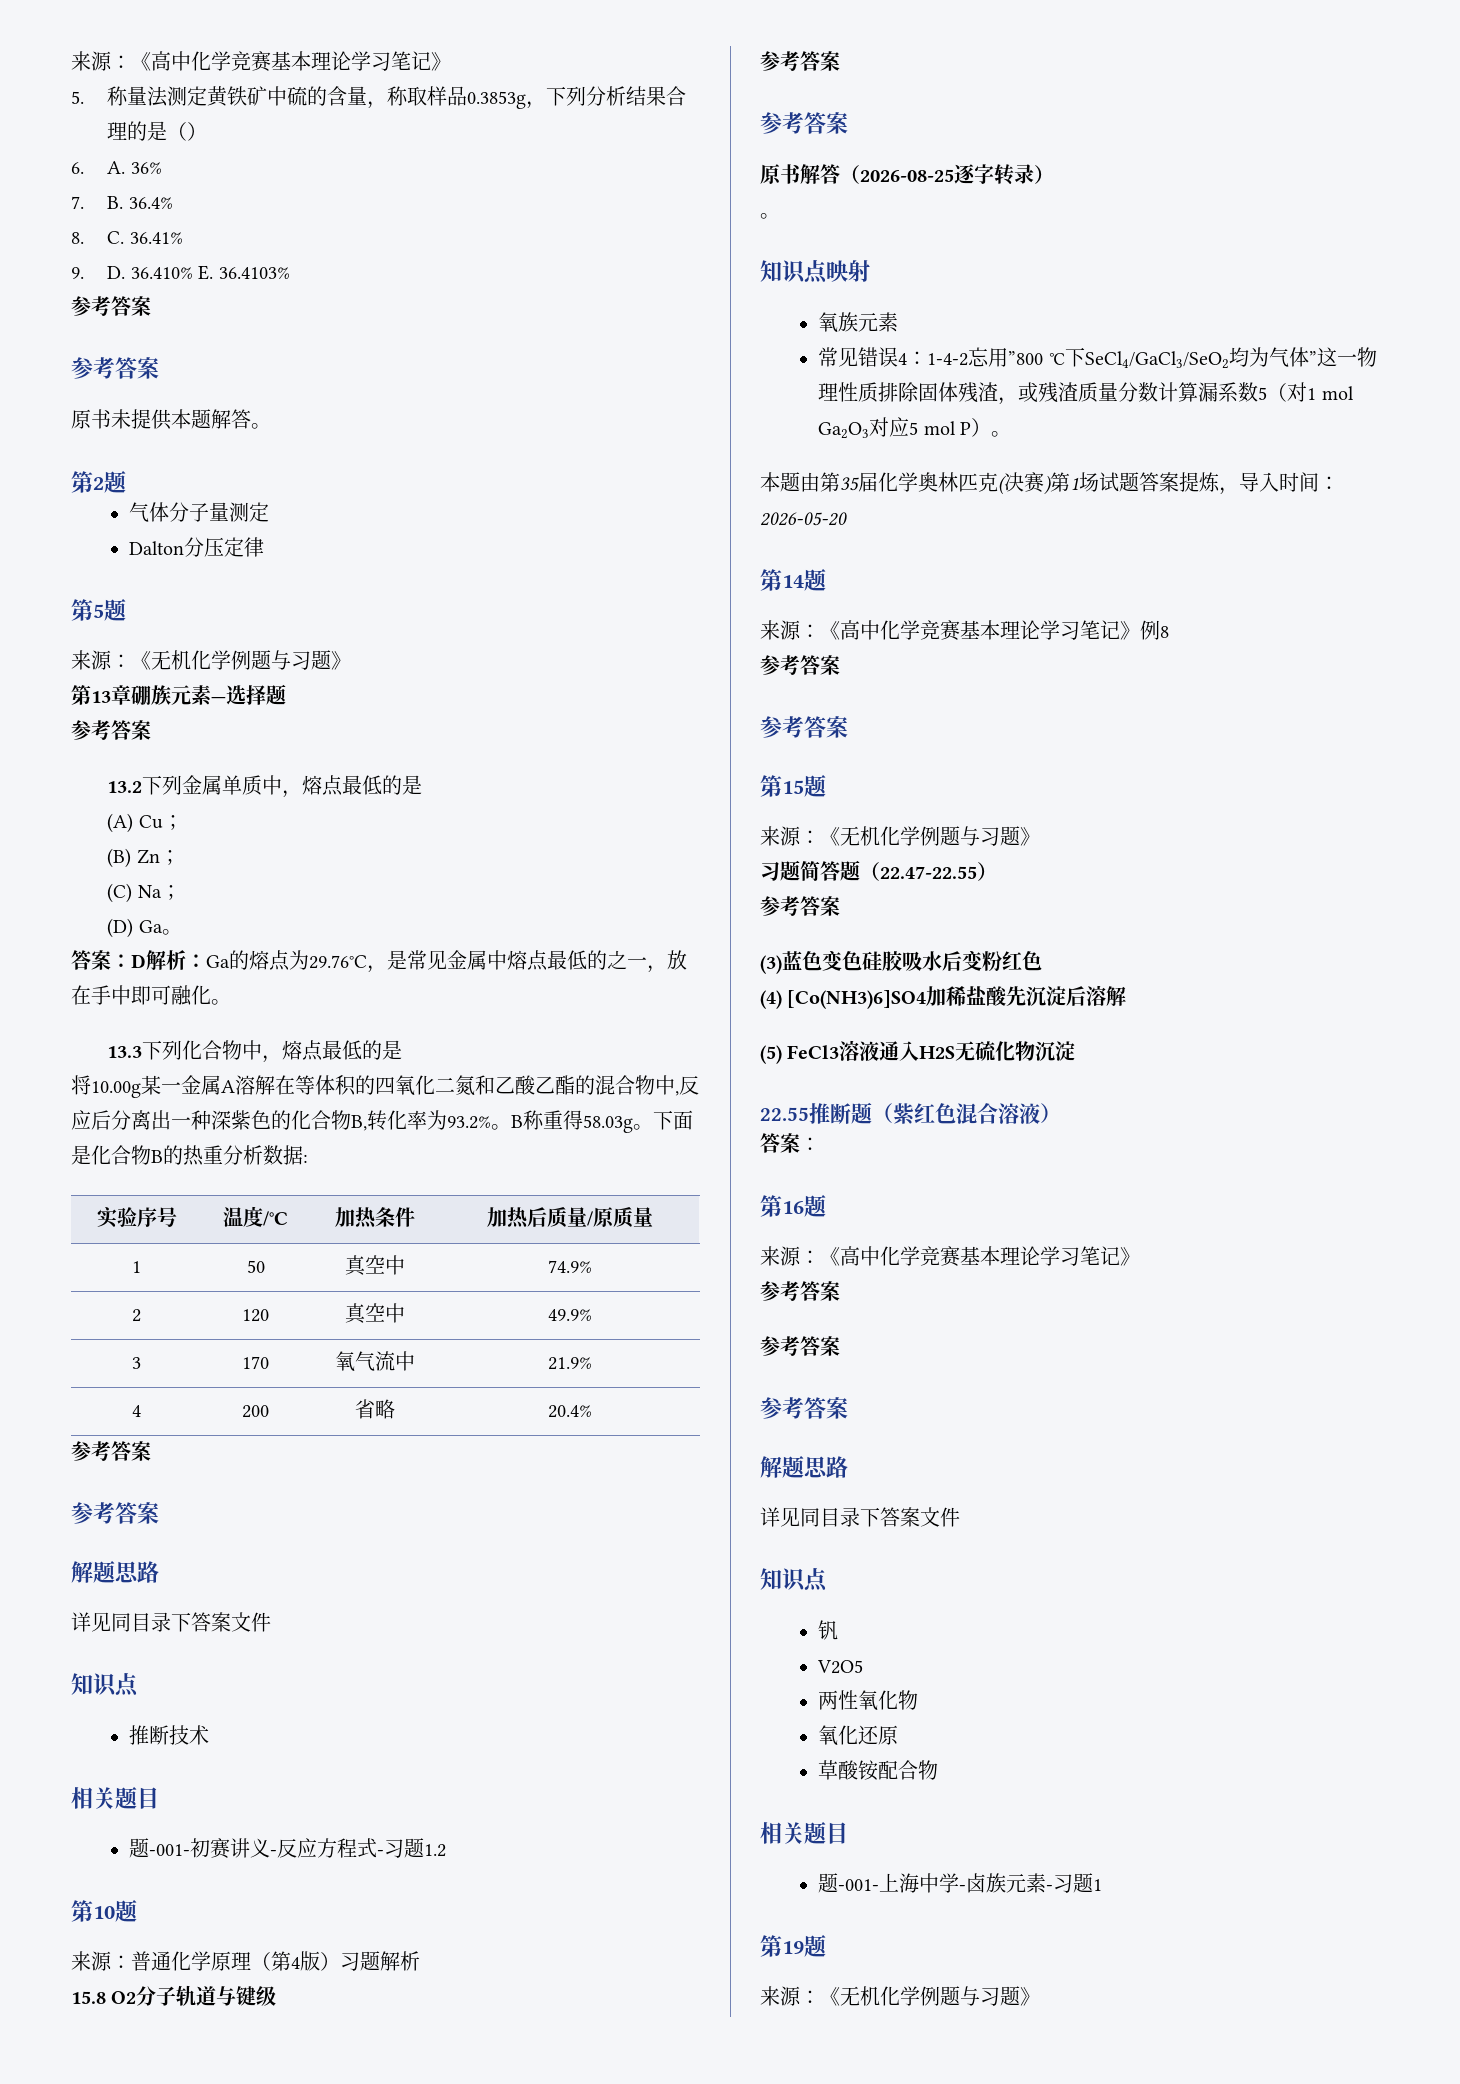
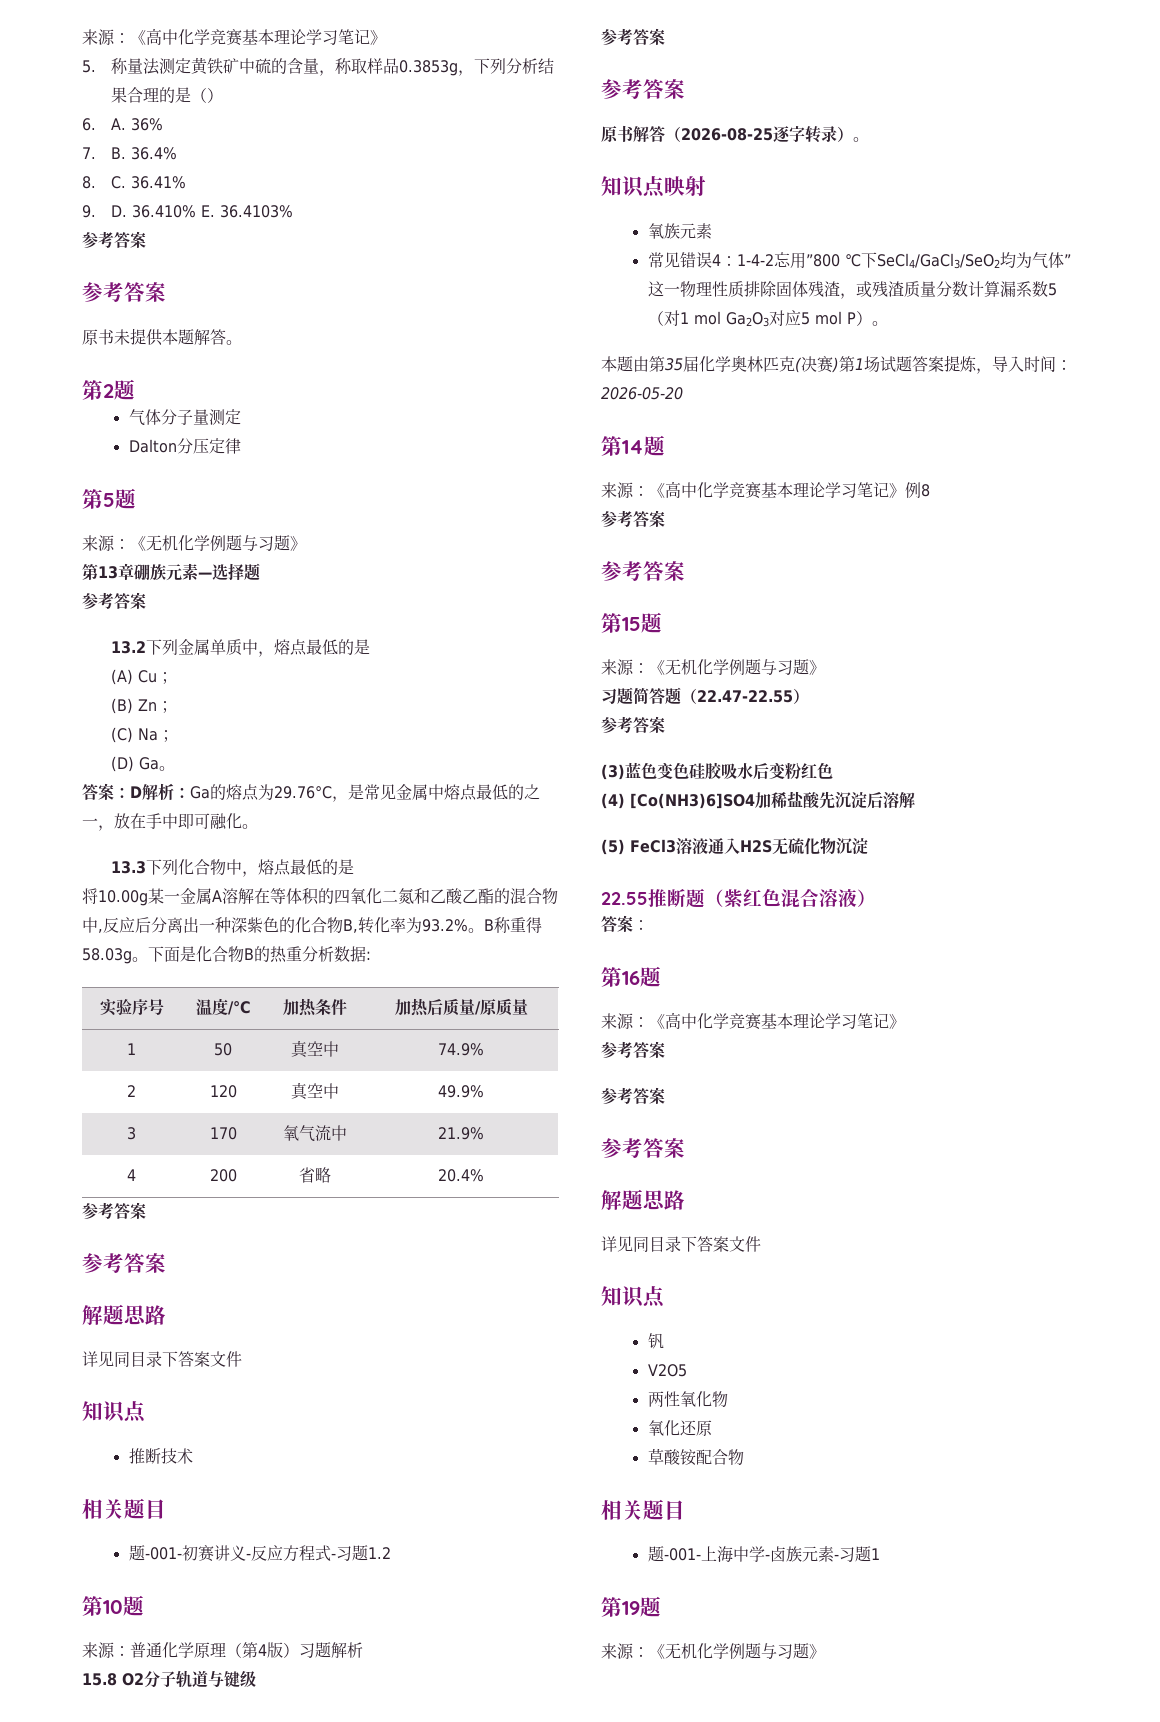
(1054, 174) // -> (853, 134) none

